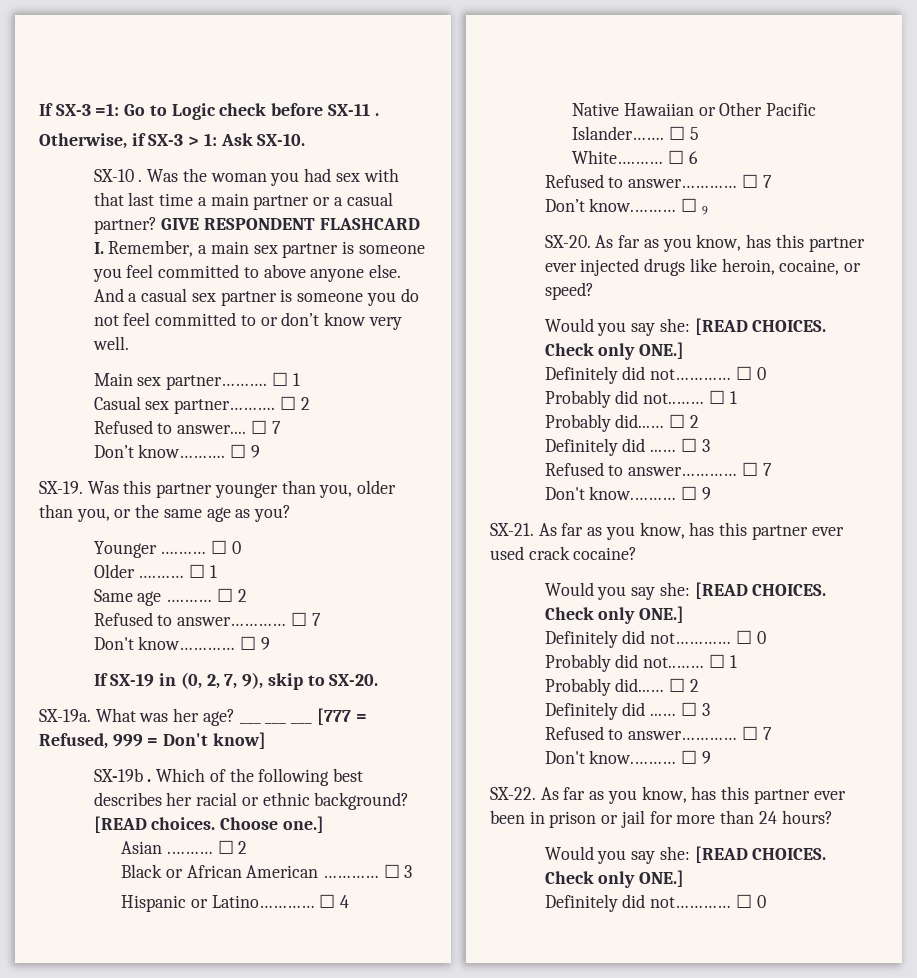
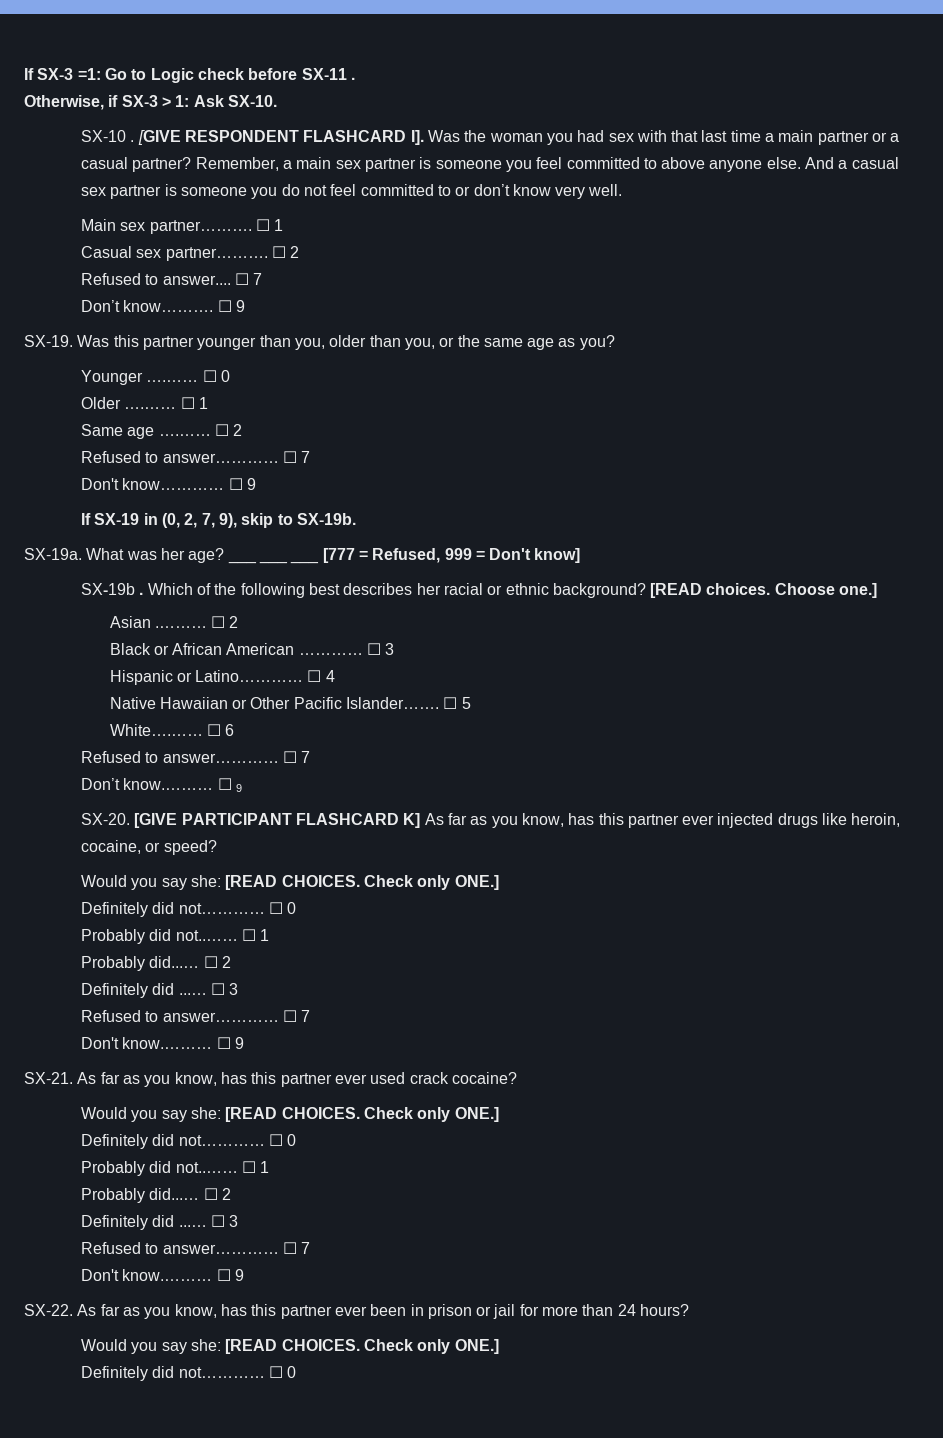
(143, 180) none -> [137,130,424,145] [GIVE RESPONDENT FLASHCARD I].
[161,218,420,230] [93,242,104,254] GIVE RESPONDENT FLASHCARD I. -> (192, 164) none
[329,674,379,686] SX-20. -> [296,513,356,525] SX-19b.
(591, 241) none -> [134,813,421,828] [GIVE PARTICIPANT FLASHCARD K]

